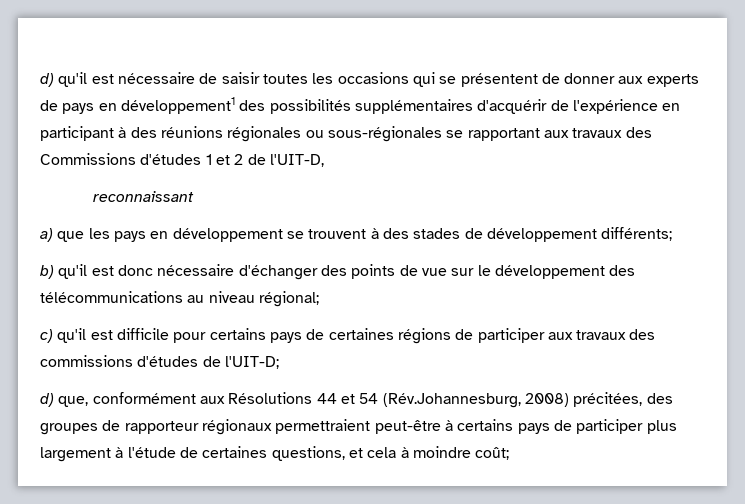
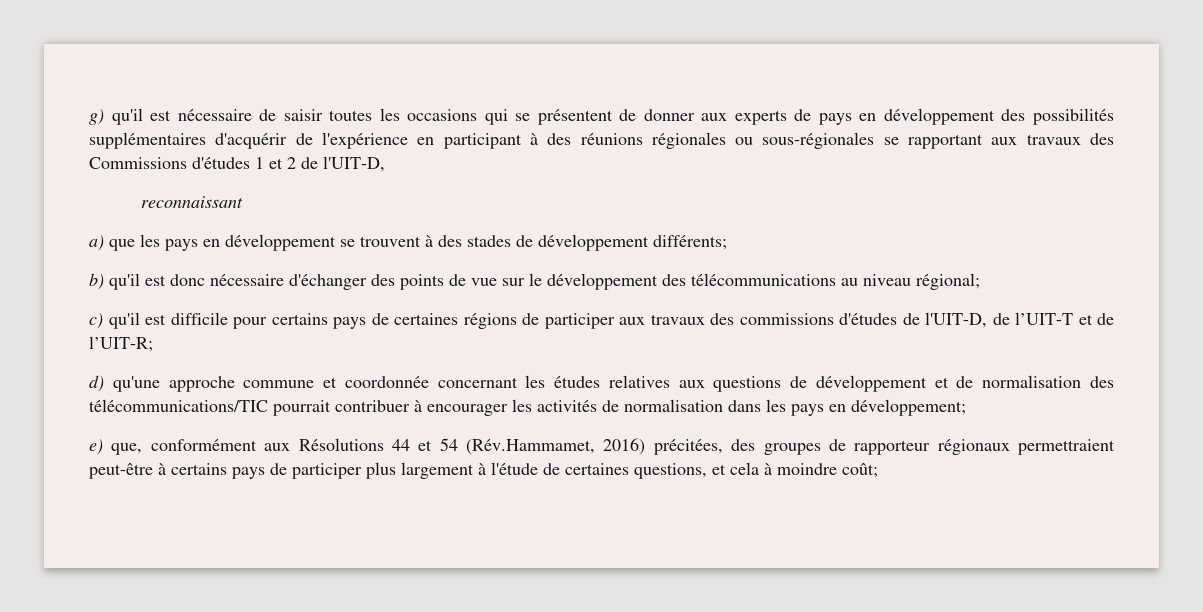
[40,73,54,87] d) -> [89,109,104,125] g)
[120,97,235,114] développement1 -> [883,108,995,125] développement
[224,356,279,369] [40,393,54,407] l'UIT-D; // d) -> [925,312,1114,328] [89,336,153,352] [89,375,1114,392] [89,399,966,416] [89,439,103,455] l'UIT-D, de l’UIT-T et de l’UIT-R; // d) qu'une approche commune et coordonnée concernant les études relatives aux questions de développement et de normalisation des télécommunications/TIC pourrait contribuer à encourager les activités de normalisation dans les pays en développement; // e)
[382,393,569,408] (Rév.Johannesburg, 2008) -> [466,438,646,455] (Rév.Hammamet, 2016)

